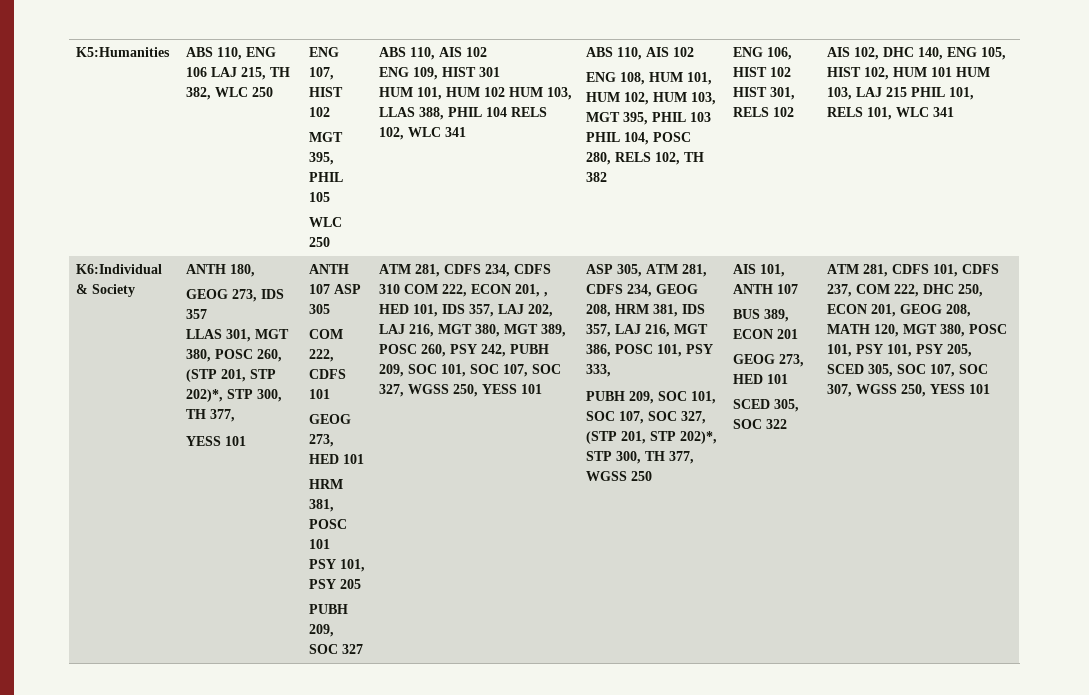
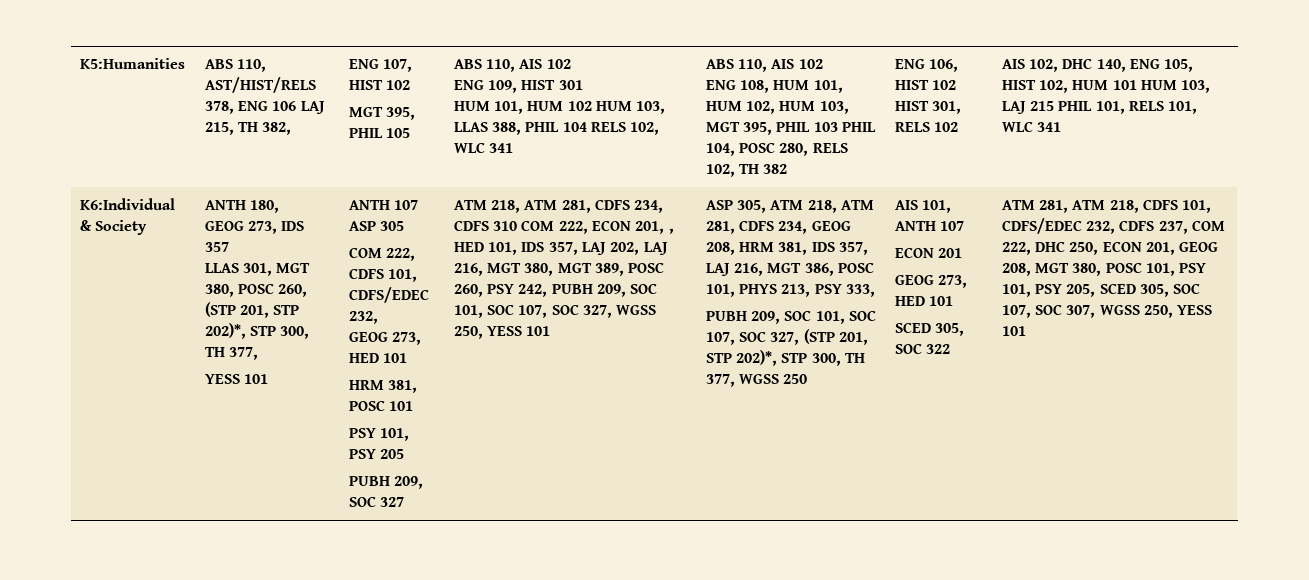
(243, 53) none -> [204,77,316,93] [204,101,234,114] AST/HIST/RELS 378,
[215,87,274,97] WLC 250 -> (292, 128) none
[309,217,343,227] [309,237,331,247] // WLC 250 -> (410, 133) none
[309,389,331,399] 101 -> [387,269,417,282] [348,287,429,303] [348,311,378,324] 101, CDFS/EDEC 232,
(412, 269) none -> [490,200,558,213] 218, ATM
(679, 269) none -> [807,200,874,213] 218, ATM
(683, 350) none -> [738,284,811,297] PHYS 213,
[733,309,790,322] BUS 389, -> (964, 226) none
[892,264,959,277] CDFS 101, -> [1072,199,1212,213] [1001,218,1115,234] ATM 218, CDFS 101, CDFS/EDEC 232,
[827,324,900,337] MATH 120, -> (1031, 269) none

